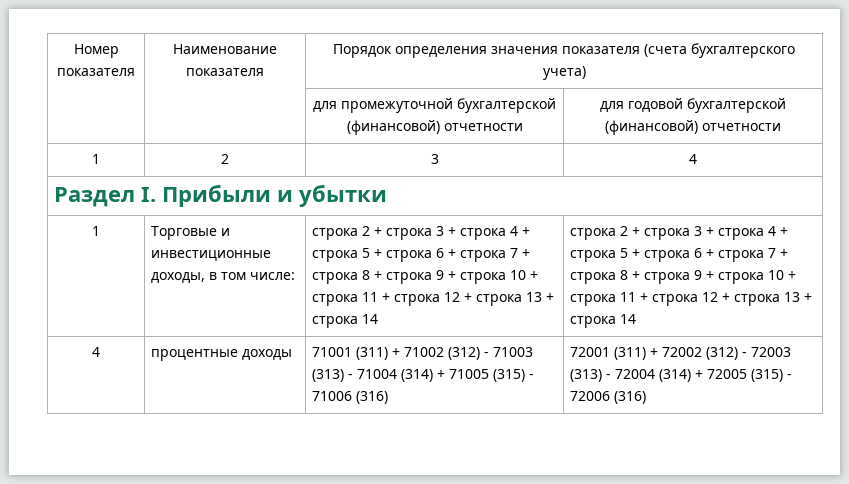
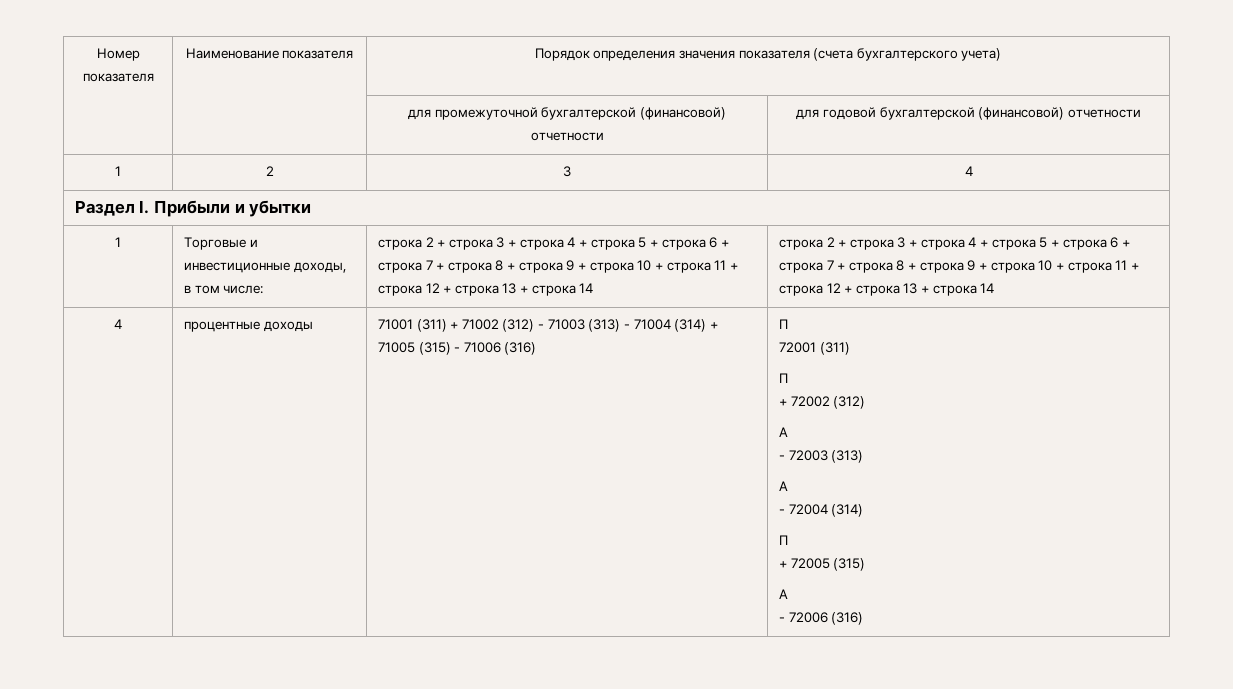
(388, 397) none -> [778,319,788,329] П //
(646, 353) none -> [778,373,788,383] // П //
(738, 353) none -> [778,427,788,437] // А //
(602, 375) none -> [778,481,788,491] // А //
(691, 375) none -> [778,535,788,545] // П //
(783, 375) none -> [778,589,788,599] // А //

